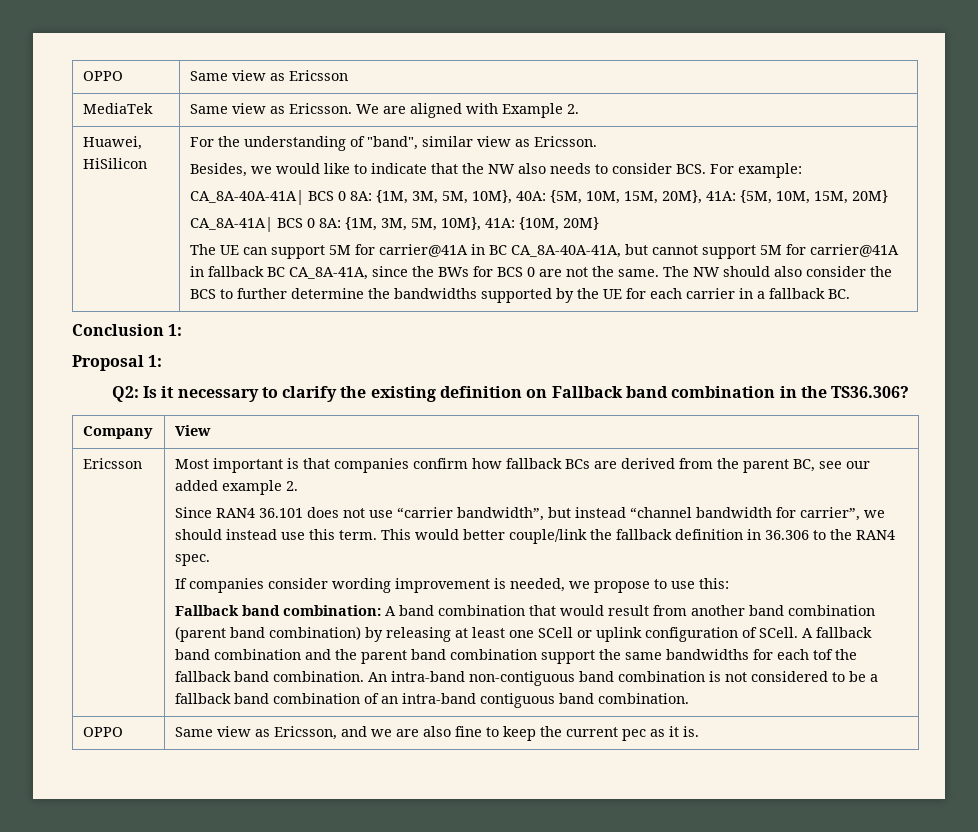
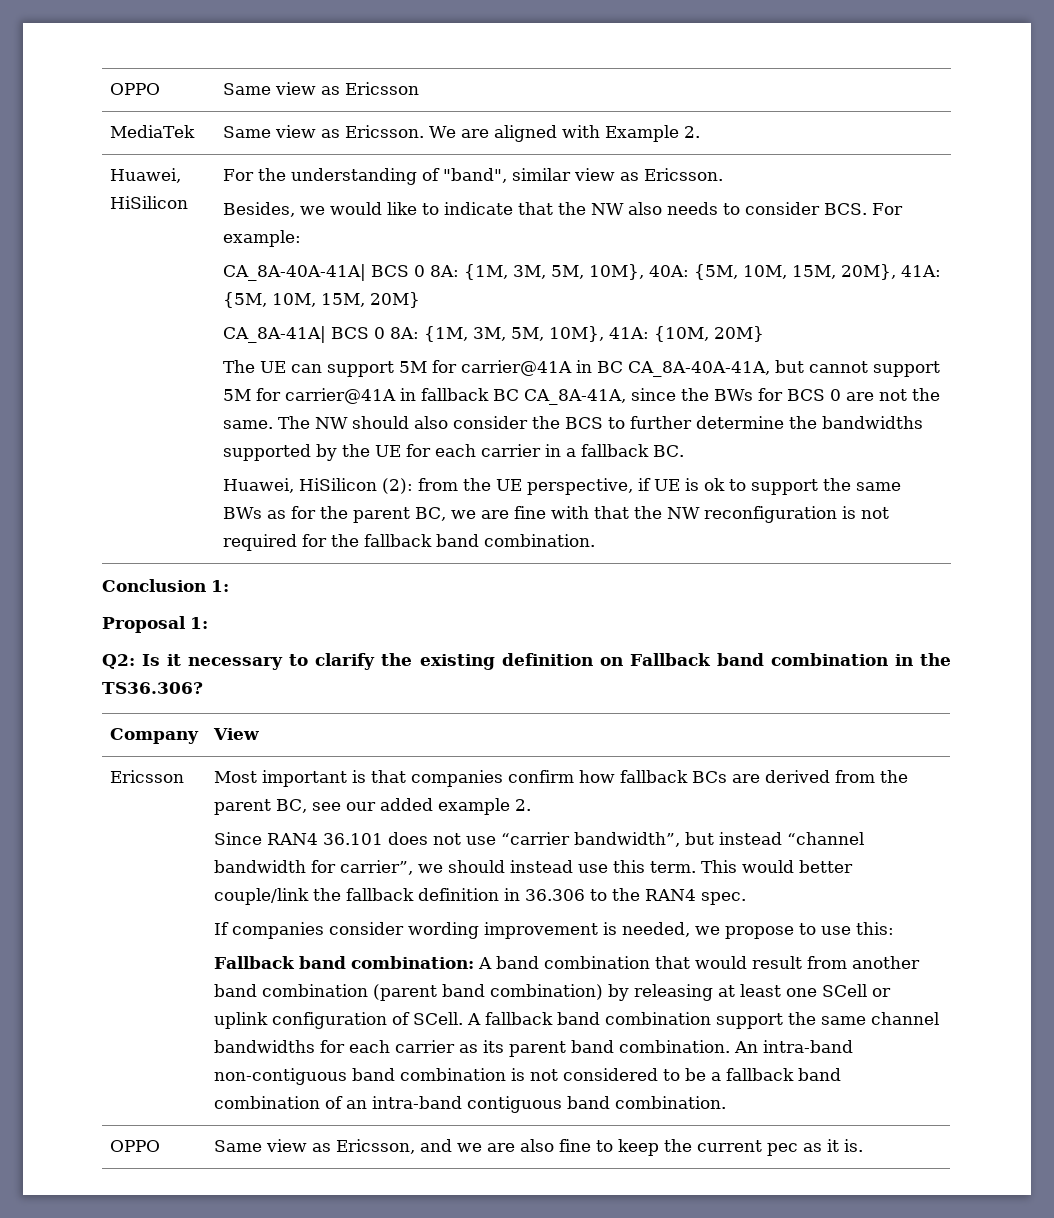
(851, 294) none -> [222,478,901,495] [222,506,889,523] [222,534,595,551] // Huawei, HiSilicon (2): from the UE perspective, if UE is ok to support the same BWs as for the parent BC, we are fine with that the NW reconfiguration is not required for the fallback band combination.
[305,649,663,664] and the parent band combination support the same -> [715,1012,939,1029] support the same channel
[813,649,858,660] [175,671,232,682] tof the fallback -> [394,1040,566,1057] carrier as its parent

